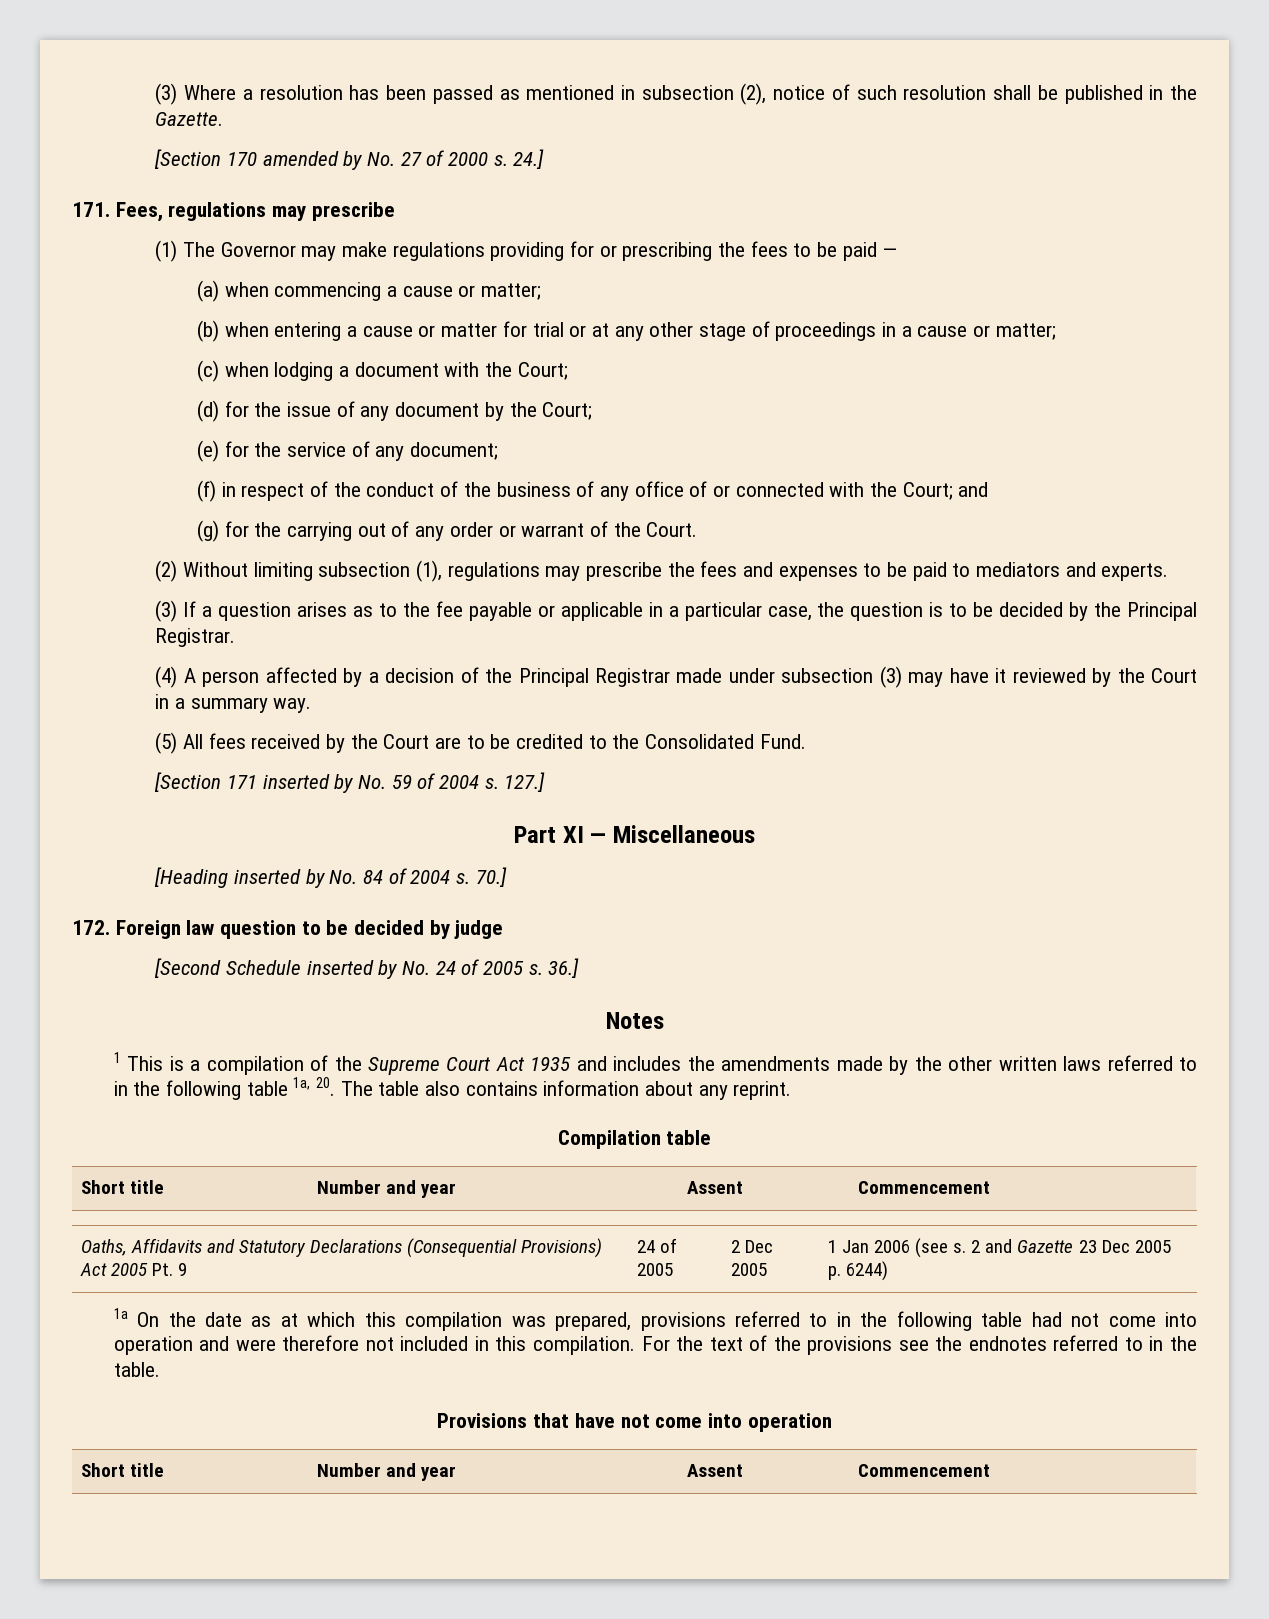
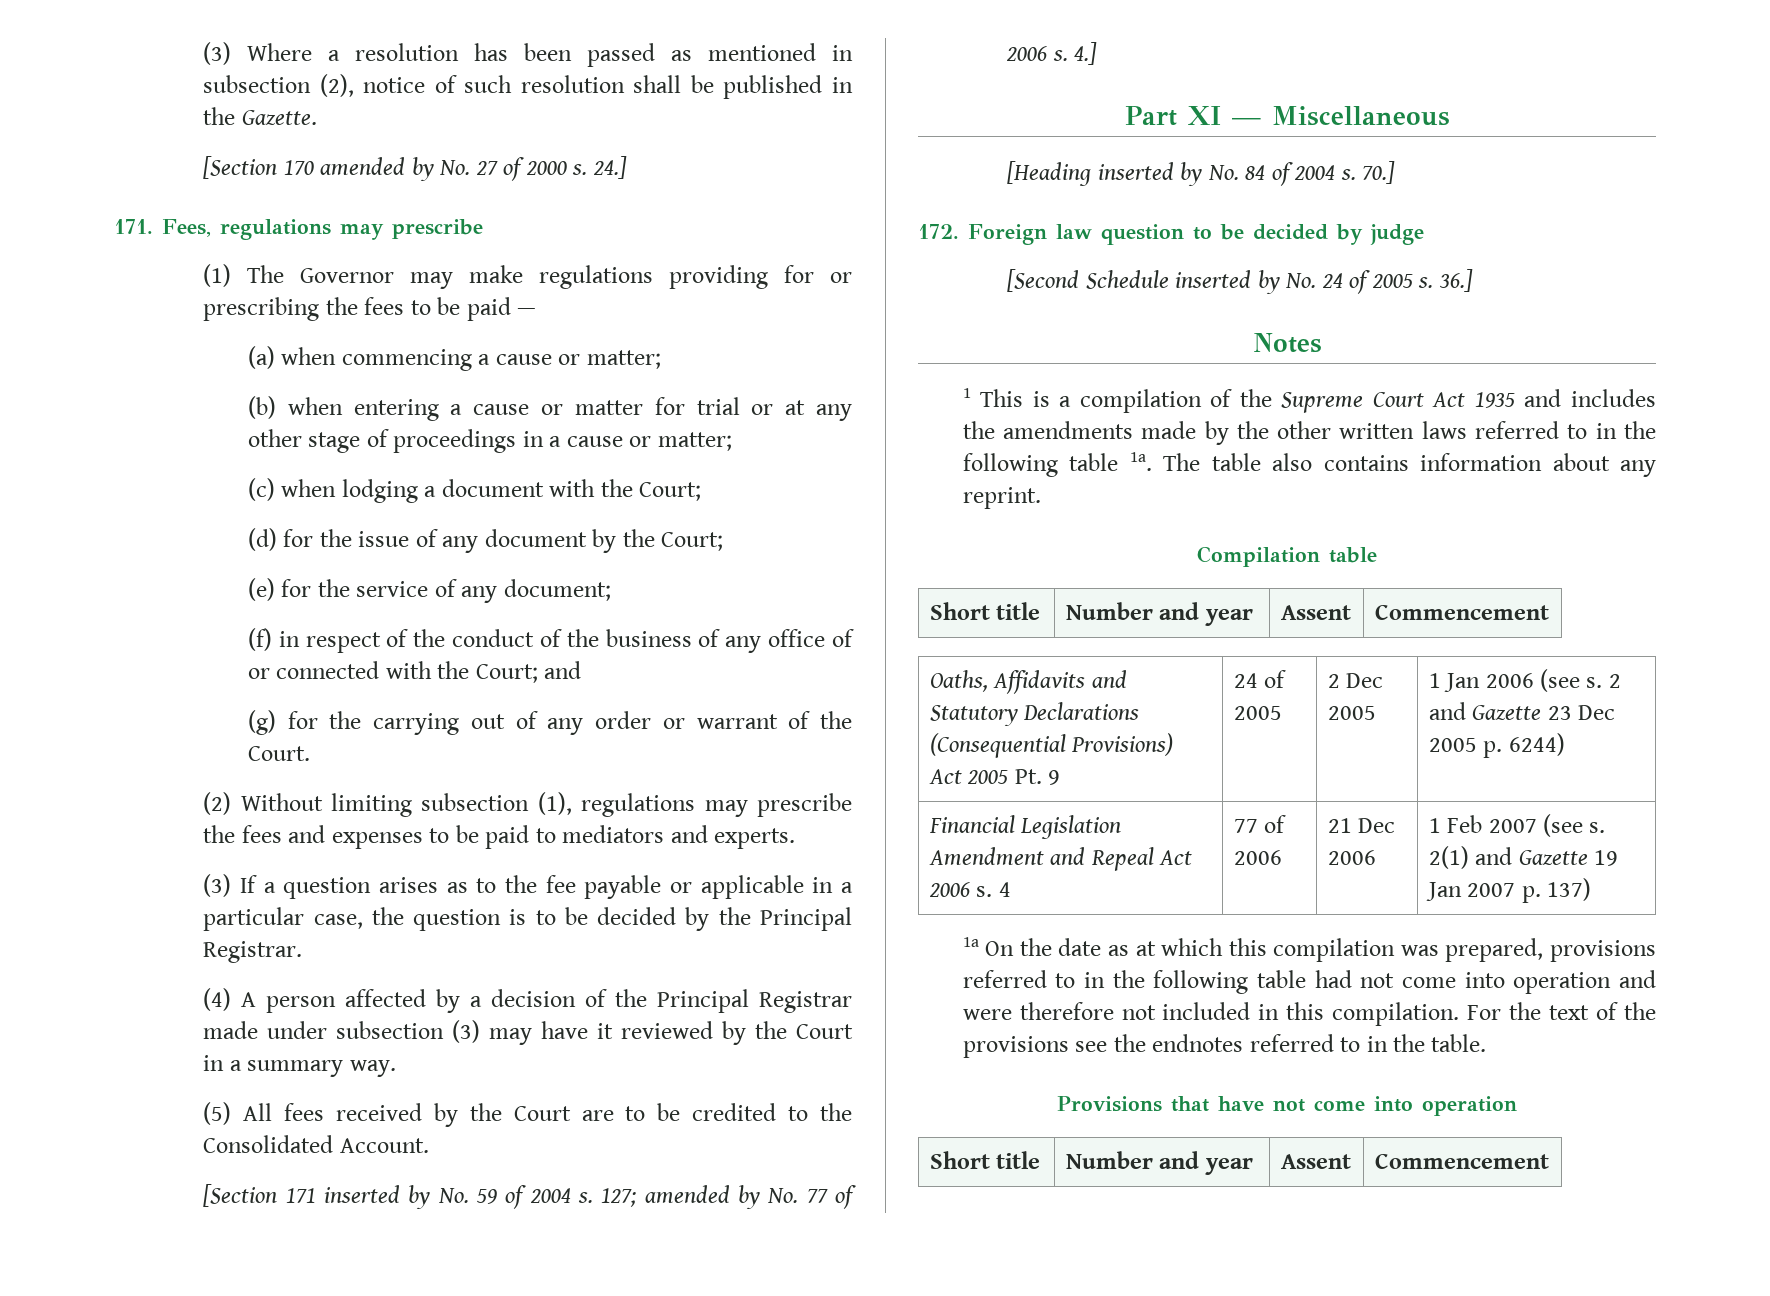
[759,734,806,749] Fund. -> [339,1138,429,1153] Account.
[504,772,546,792] 127.] -> [601,1185,857,1209] [1006,42,1098,65] 127; amended by No. 77 of 2006 s. 4.]
[293,1077,336,1096] 1a, 20. -> [1129,452,1152,471] 1a.
(888, 1271) none -> [928,815,1122,839] [928,847,1192,871] [928,882,1011,897] [1233,815,1287,833] [1233,850,1282,865] [1327,818,1396,833] [1327,850,1376,865] [1428,814,1606,837] [1428,846,1618,869] [1425,878,1591,903] // Financial Legislation Amendment and Repeal Act 2006 s. 4 | 77 of 2006 | 21 Dec 2006 | 1 Feb 2007 (see s. 2(1) and Gazette 19 Jan 2007 p. 137)

